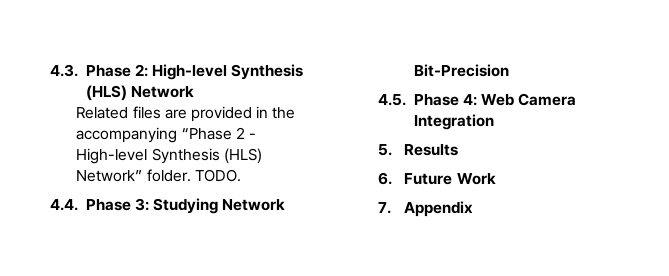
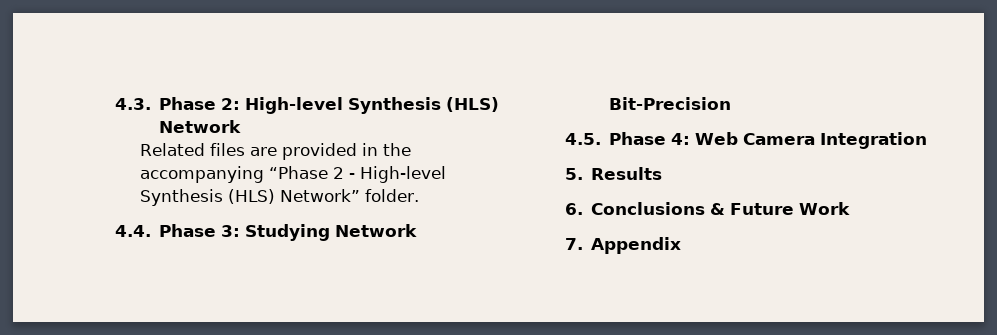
[194,169,241,182] TODO. -> (420, 195) none
(393, 178) none -> [590,202,725,215] Conclusions &

